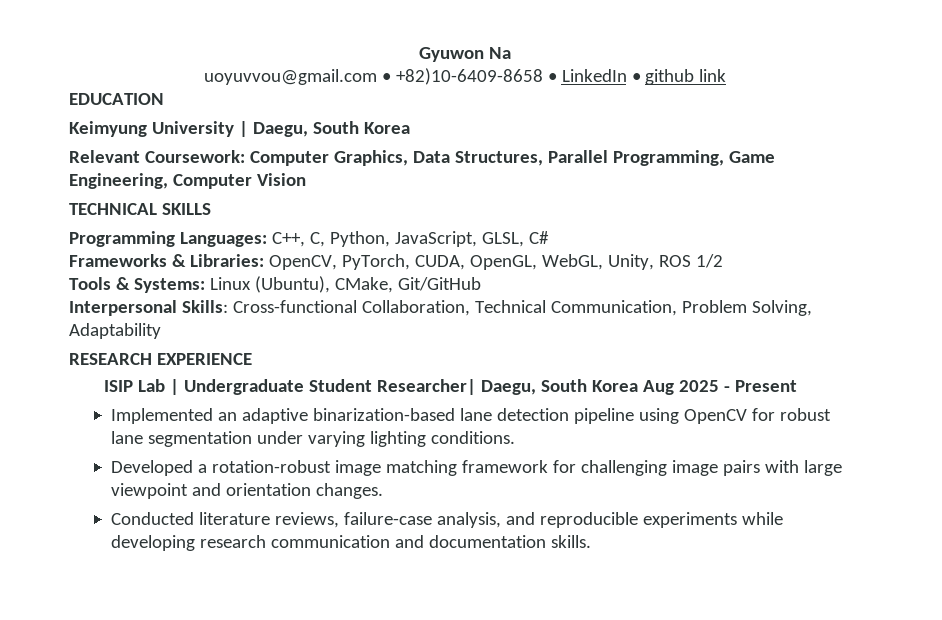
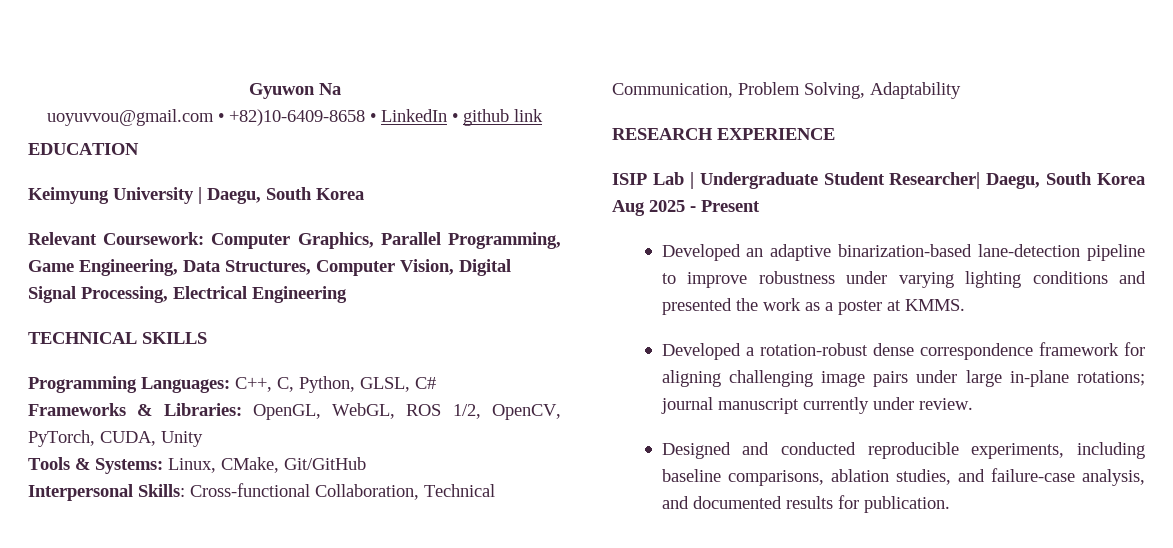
[412,151,543,166] Data Structures, -> (374, 240) none
[172,173,306,189] Computer Vision -> [183,259,511,276] [28,286,347,303] Data Structures, Computer Vision, Digital Signal Processing, Electrical Engineering
[394,231,477,247] JavaScript, -> (355, 384) none
[268,254,723,270] OpenCV, PyTorch, CUDA, OpenGL, WebGL, Unity, ROS 1/2 -> [252,403,561,420] [28,430,203,447] OpenGL, WebGL, ROS 1/2, OpenCV, PyTorch, CUDA, Unity
[209,276,330,293] Linux (Ubuntu), -> [168,458,216,473] Linux,
[110,408,213,424] Implemented -> [661,244,741,261] Developed
[459,408,831,424] [110,431,515,447] lane detection pipeline using OpenCV for robust lane segmentation under varying lighting conditions. -> [978,244,1145,261] [661,271,1146,288] [661,298,965,315] lane-detection pipeline to improve robustness under varying lighting conditions and presented the work as a poster at KMMS.
[334,460,457,476] image matching -> [872,343,1033,360] dense correspondence
(576, 466) none -> [661,370,721,387] aligning
[764,460,842,476] [110,483,383,499] [110,512,783,528] [110,535,591,551] with large viewpoint and orientation changes. // Conducted literature reviews, failure-case analysis, and reproducible experiments while developing research communication and documentation skills. -> [916,370,1145,387] [660,397,973,414] [661,442,1145,459] [661,468,1145,486] [661,495,950,513] under large in-plane rotations; journal manuscript currently under review. // Designed and conducted reproducible experiments, including baseline comparisons, ablation studies, and failure-case analysis, and documented results for publication.

